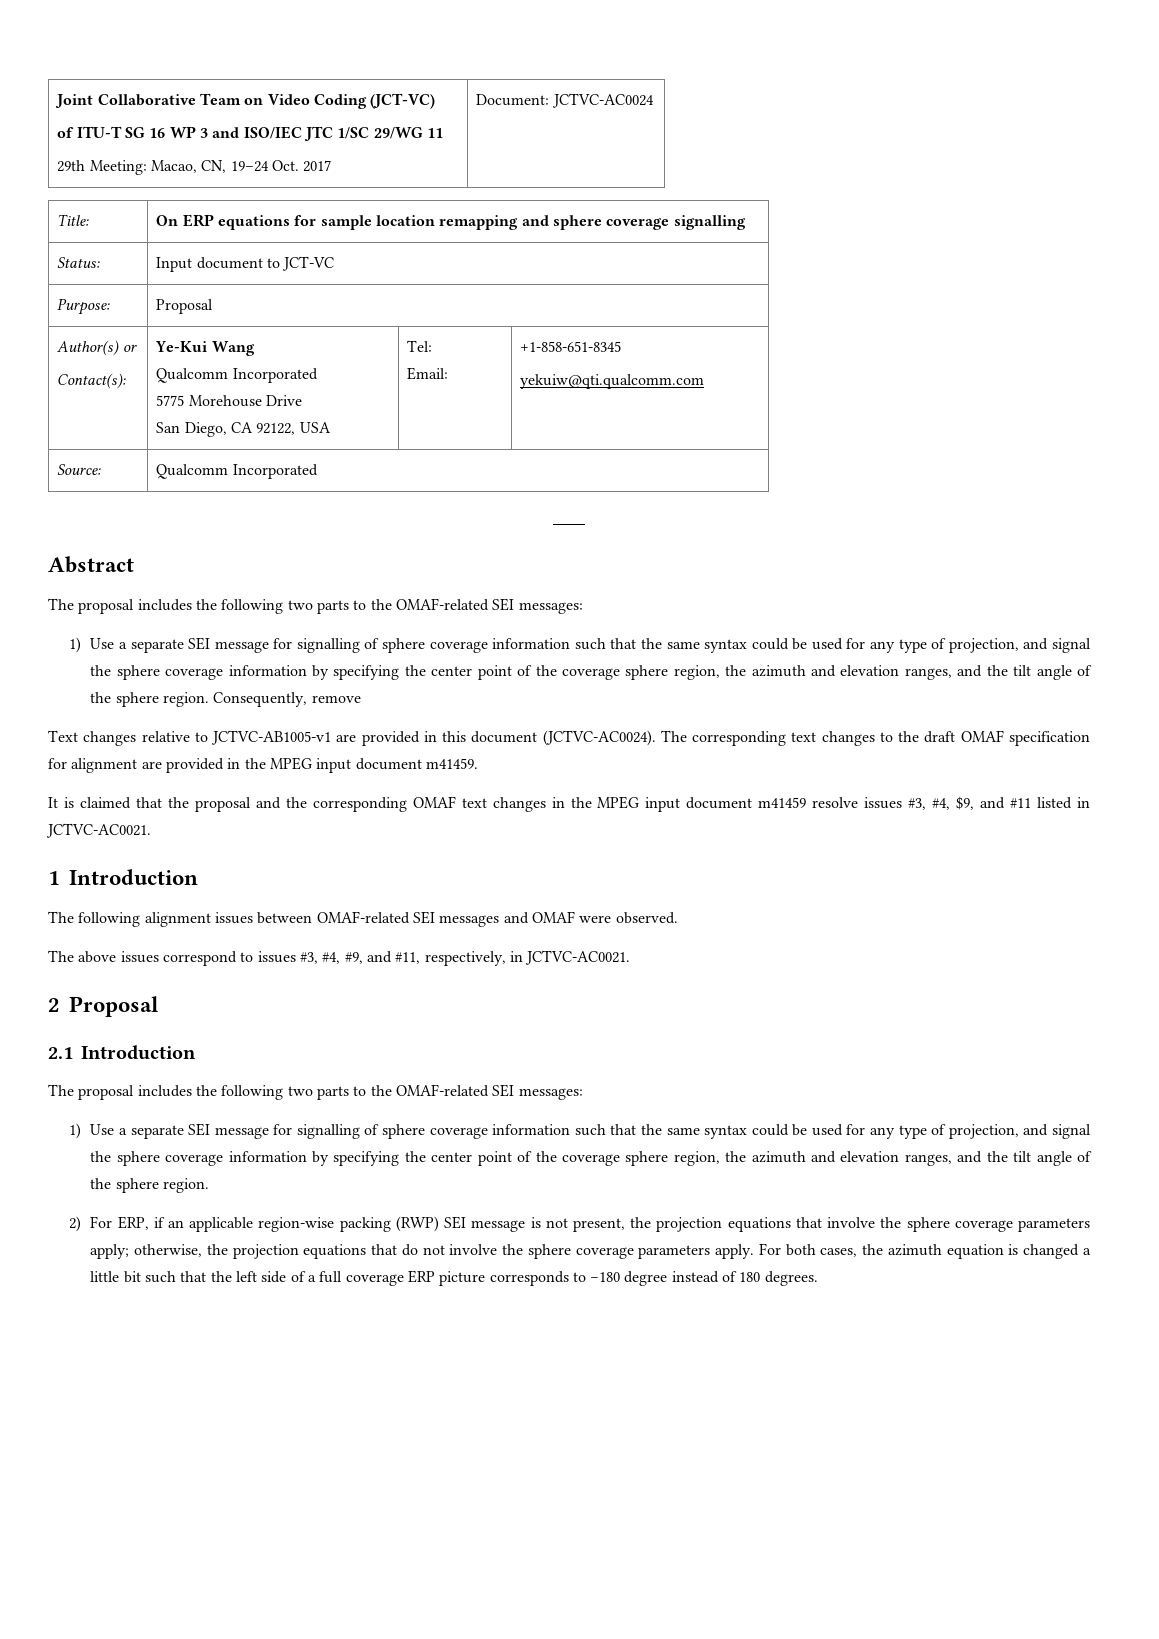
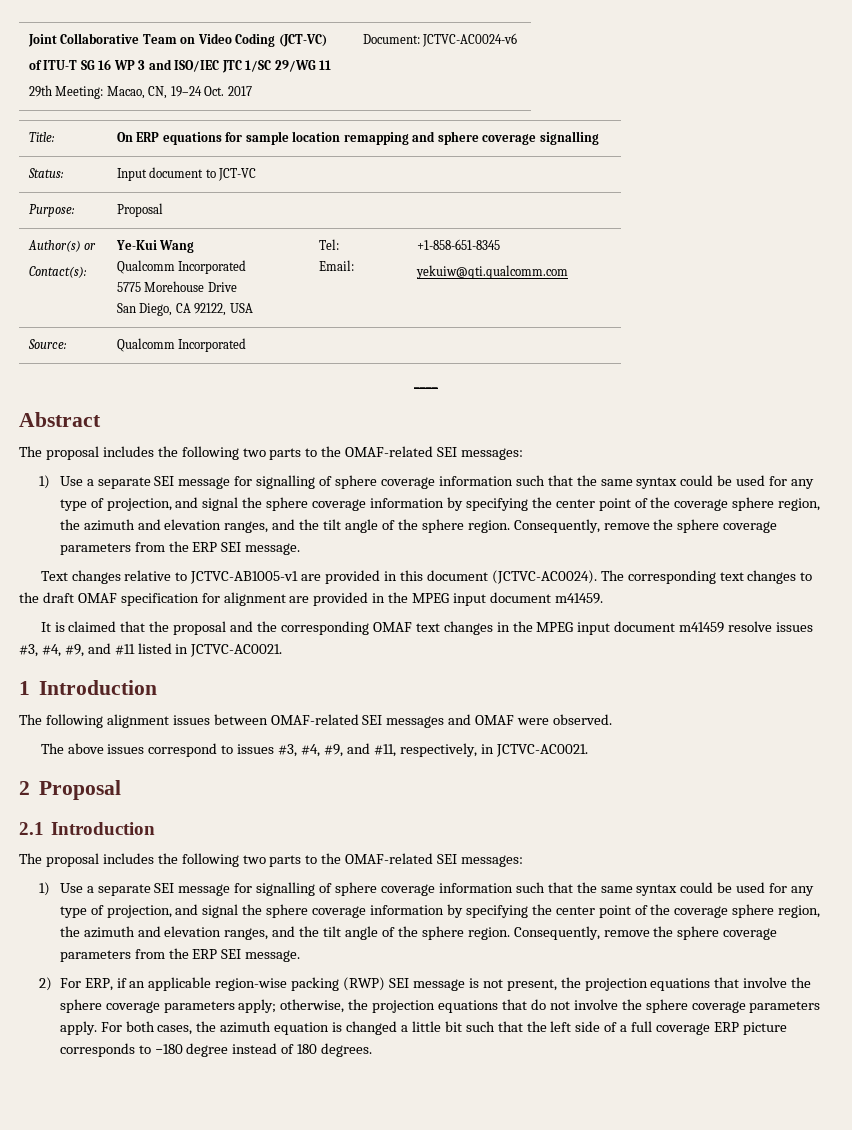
[551,93,654,108] JCTVC-AC0024 -> [422,33,518,47] JCTVC-AC0024-v6
(361, 699) none -> [653,519,778,533] [59,541,301,555] the sphere coverage parameters from the ERP SEI message.
[956,796,975,810] $9, -> [64,644,84,657] #9,
(209, 1185) none -> [513,926,778,940] [59,948,301,962] Consequently, remove the sphere coverage parameters from the ERP SEI message.

